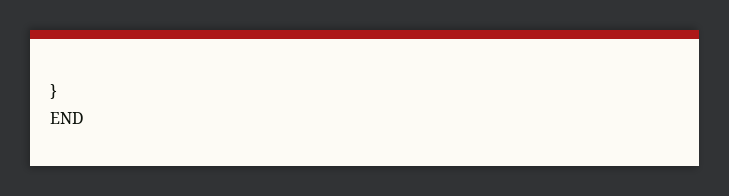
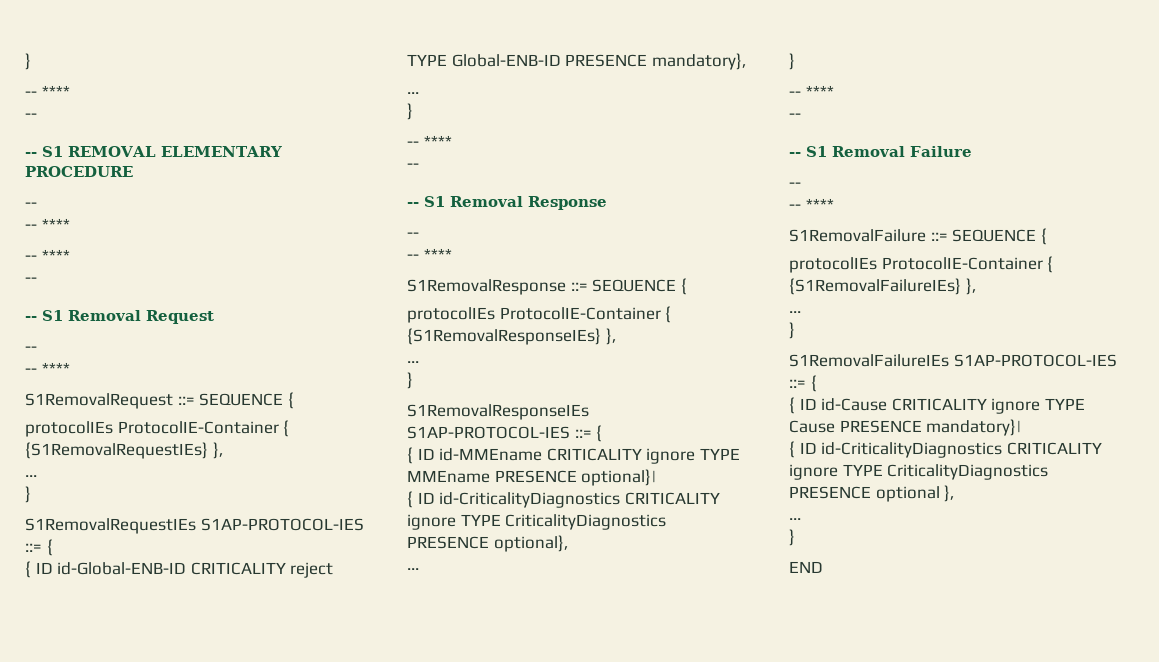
[50,84,57,99] } -> [25,53,31,70] [25,85,70,97] [25,113,37,119] [25,146,282,157] [25,166,133,177] [25,202,37,208] [25,218,70,230] [25,249,70,261] [25,277,37,283] [25,310,214,324] [25,346,37,352] [25,362,70,374] [25,392,294,409] [25,420,290,437] [25,442,223,459] [25,475,37,477] [25,486,31,503] [25,518,364,534] [25,539,53,556] [25,561,334,578] [407,53,746,70] [407,92,419,94] [407,103,413,120] [407,135,452,147] [407,163,419,169] [407,196,607,210] [407,232,419,238] [407,248,452,260] [407,278,687,295] [407,306,672,323] [407,328,616,345] [407,361,419,363] [407,372,413,389] [407,404,589,420] [407,425,603,442] [407,447,740,464] [407,469,658,486] [407,491,720,508] [407,514,667,530] [407,535,568,552] [407,568,419,570] [789,53,795,70] [789,85,834,97] [789,113,801,119] [789,146,972,157] [789,182,801,188] [789,198,834,210] [789,228,1047,245] [789,256,1054,273] [789,278,976,295] [789,311,801,313] [789,322,795,339] [789,354,1117,367] [789,375,817,392] [789,397,1085,414] [789,419,1023,436] [789,441,1102,458] [789,464,1049,480] [789,485,955,502] [789,518,801,520] [789,529,795,546] } // -- **** // -- // -- S1 REMOVAL ELEMENTARY PROCEDURE // -- // -- **** // -- **** // -- // -- S1 Removal Request // -- // -- **** // S1RemovalRequest ::= SEQUENCE { // protocolIEs ProtocolIE-Container { {S1RemovalRequestIEs} }, // ... // } // S1RemovalRequestIEs S1AP-PROTOCOL-IES ::= { // { ID id-Global-ENB-ID CRITICALITY reject TYPE Global-ENB-ID PRESENCE mandatory}, // ... // } // -- **** // -- // -- S1 Removal Response // -- // -- **** // S1RemovalResponse ::= SEQUENCE { // protocolIEs ProtocolIE-Container { {S1RemovalResponseIEs} }, // ... // } // S1RemovalResponseIEs S1AP-PROTOCOL-IES ::= { // { ID id-MMEname CRITICALITY ignore TYPE MMEname PRESENCE optional}| // { ID id-CriticalityDiagnostics CRITICALITY ignore TYPE CriticalityDiagnostics PRESENCE optional}, // ... // } // -- **** // -- // -- S1 Removal Failure // -- // -- **** // S1RemovalFailure ::= SEQUENCE { // protocolIEs ProtocolIE-Container { {S1RemovalFailureIEs} }, // ... // } // S1RemovalFailureIEs S1AP-PROTOCOL-IES ::= { // { ID id-Cause CRITICALITY ignore TYPE Cause PRESENCE mandatory}| // { ID id-CriticalityDiagnostics CRITICALITY ignore TYPE CriticalityDiagnostics PRESENCE optional }, // ... // }

